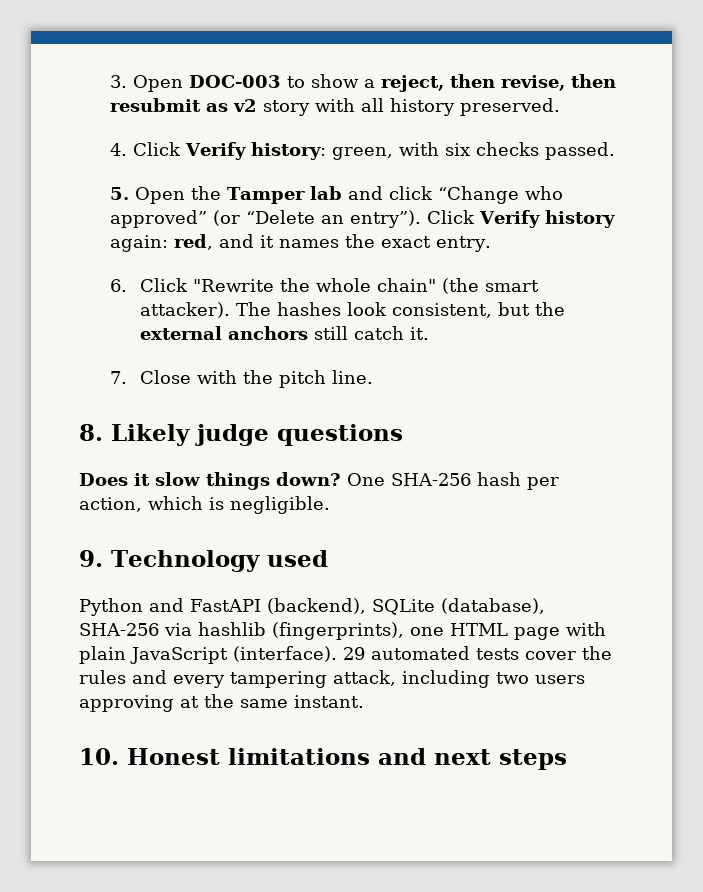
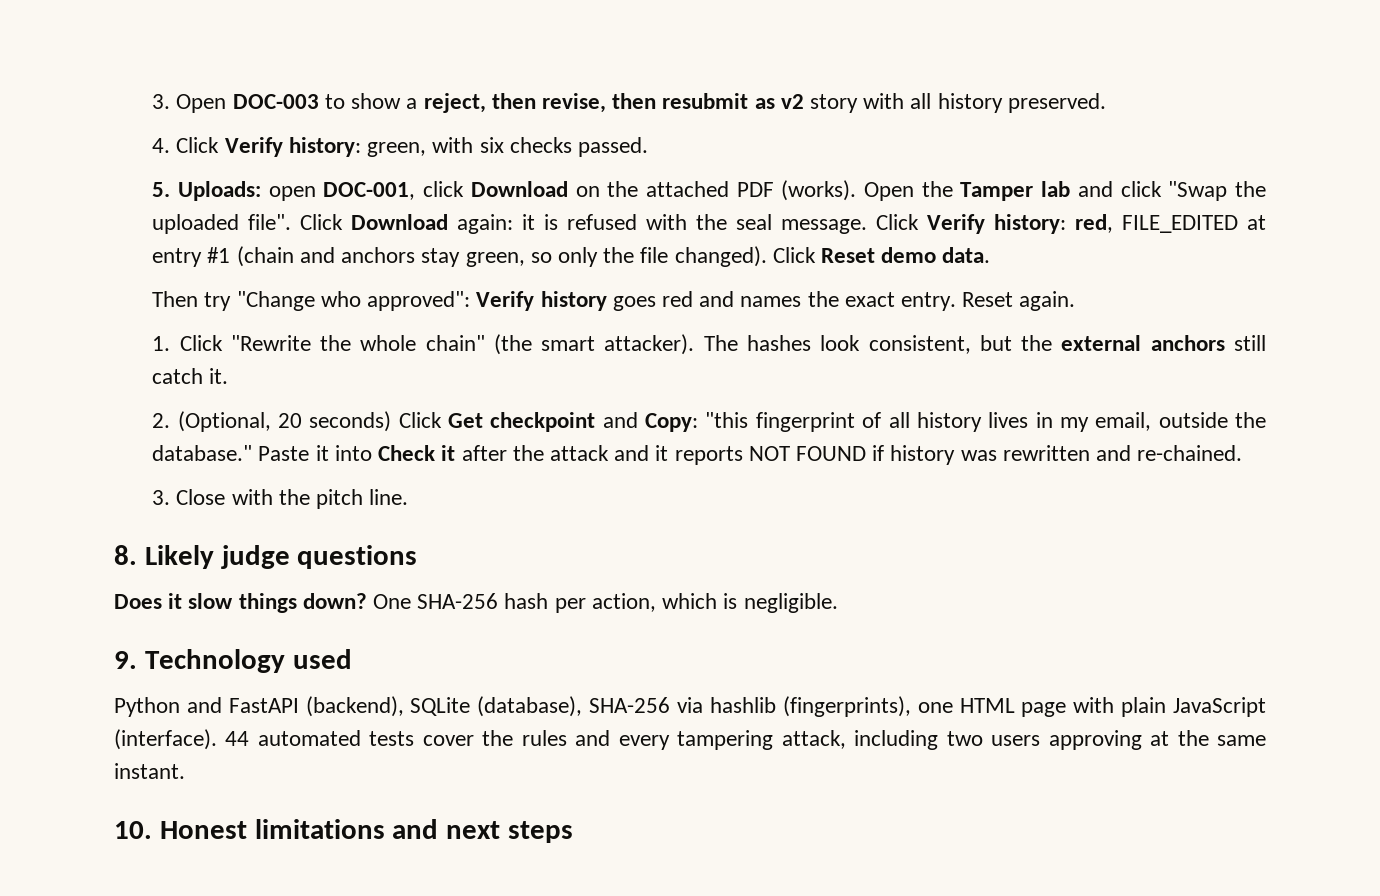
(129, 193) none -> [177,180,857,201] Uploads: open DOC-001, click Download on the attached PDF (works).
[437,186,563,204] [109,210,615,228] [109,234,274,252] “Change who approved” (or “Delete an entry”). Click Verify history again: red, and it -> [1168,181,1266,201] [152,214,1266,234] [152,246,991,267] [152,291,735,311] "Swap the uploaded file". Click Download again: it is refused with the seal message. Click Verify history: red, FILE_EDITED at entry #1 (chain and anchors stay green, so only the file changed). Click Reset demo data. // Then try "Change who approved": Verify history goes red and
[109,279,127,292] // 6. -> [962,291,1076,311] [152,336,171,351] Reset again. // 1.
[109,371,127,384] 7. -> [152,411,1267,432] [152,445,1243,465] [152,490,171,505] 2. (Optional, 20 seconds) Click Get checkpoint and Copy: "this fingerprint of all history lives in my email, outside the database." Paste it into Check it after the attack and it reports NOT FOUND if history was rewritten and re-chained. // 3.
[343,647,365,660] 29 -> [225,731,250,746] 44

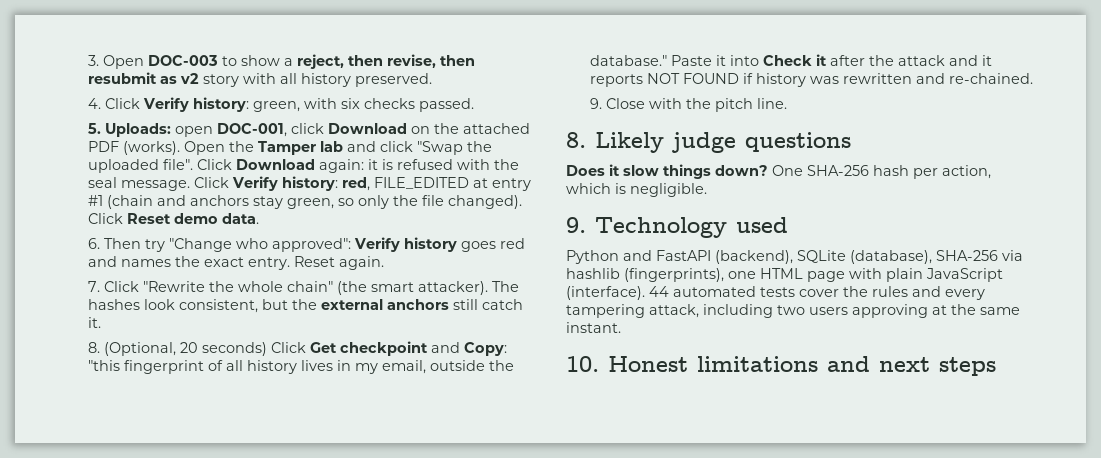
(991, 255) none -> [87,238,100,249] 6.
[152,336,171,351] 1. -> [87,281,100,292] 7.
[152,413,171,428] 2. -> [87,342,100,353] 8.
[152,490,171,505] 3. -> [589,98,602,109] 9.

